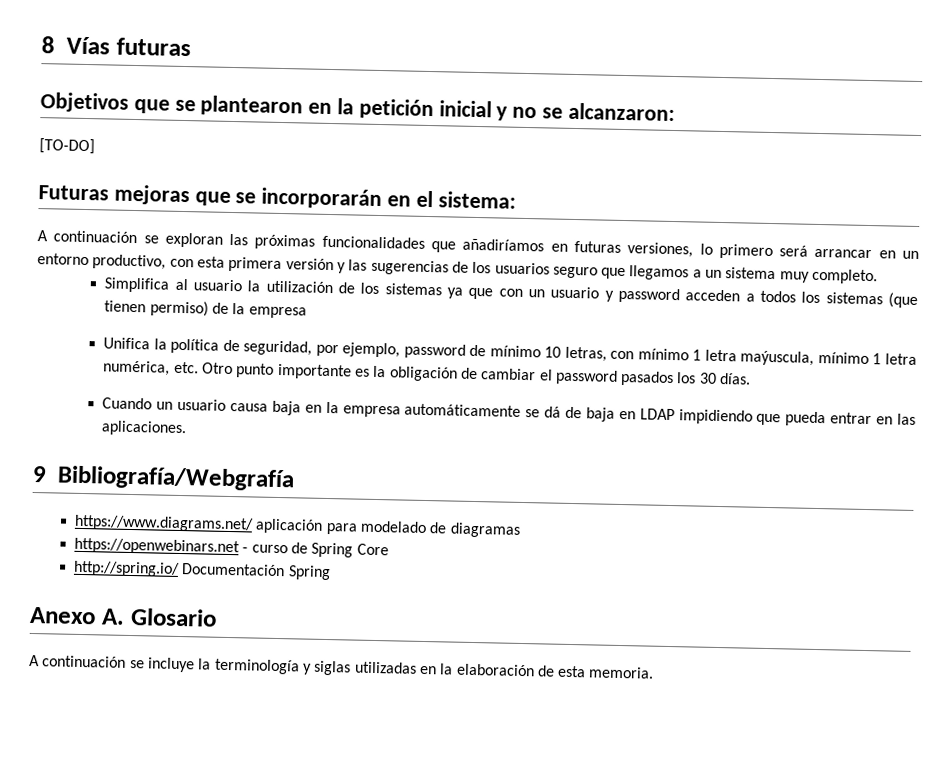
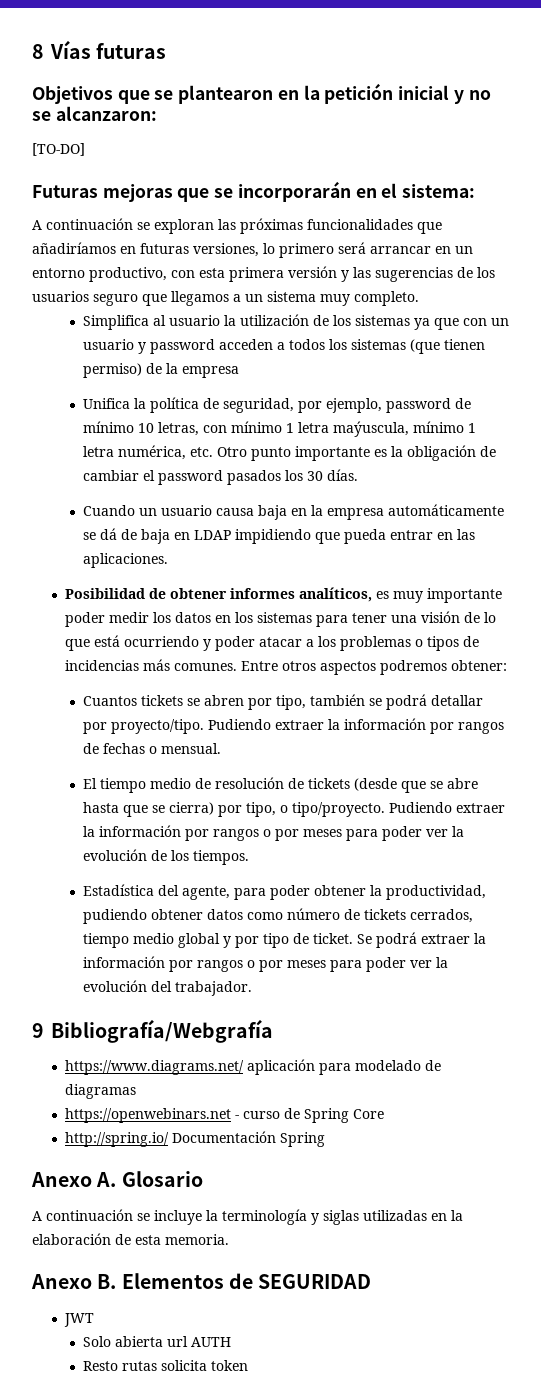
(188, 428) none -> [65,587,503,603] [65,611,497,627] [65,635,480,651] [65,659,508,675] [82,694,483,710] [82,718,504,734] [82,743,221,754] [82,777,478,793] [82,802,505,817] [82,825,464,841] [82,849,249,865] [82,884,486,900] [82,908,473,924] [82,932,486,948] [82,956,448,972] [82,980,252,996] // Posibilidad de obtener informes analíticos, es muy importante poder medir los datos en los sistemas para tener una visión de lo que está ocurriendo y poder atacar a los problemas o tipos de incidencias más comunes. Entre otros aspectos podremos obtener: // Cuantos tickets se abren por tipo, también se podrá detallar por proyecto/tipo. Pudiendo extraer la información por rangos de fechas o mensual. // El tiempo medio de resolución de tickets (desde que se abre hasta que se cierra) por tipo, o tipo/proyecto. Pudiendo extraer la información por rangos o por meses para poder ver la evolución de los tiempos. // Estadística del agente, para poder obtener la productividad, pudiendo obtener datos como número de tickets cerrados, tiempo medio global y por tipo de ticket. Se podrá extraer la información por rangos o por meses para poder ver la evolución del trabajador.
(655, 672) none -> [31,1273,372,1289] [64,1313,95,1327] [82,1336,231,1347] [82,1360,248,1371] // Anexo B. Elementos de SEGURIDAD // JWT // Solo abierta url AUTH // Resto rutas solicita token

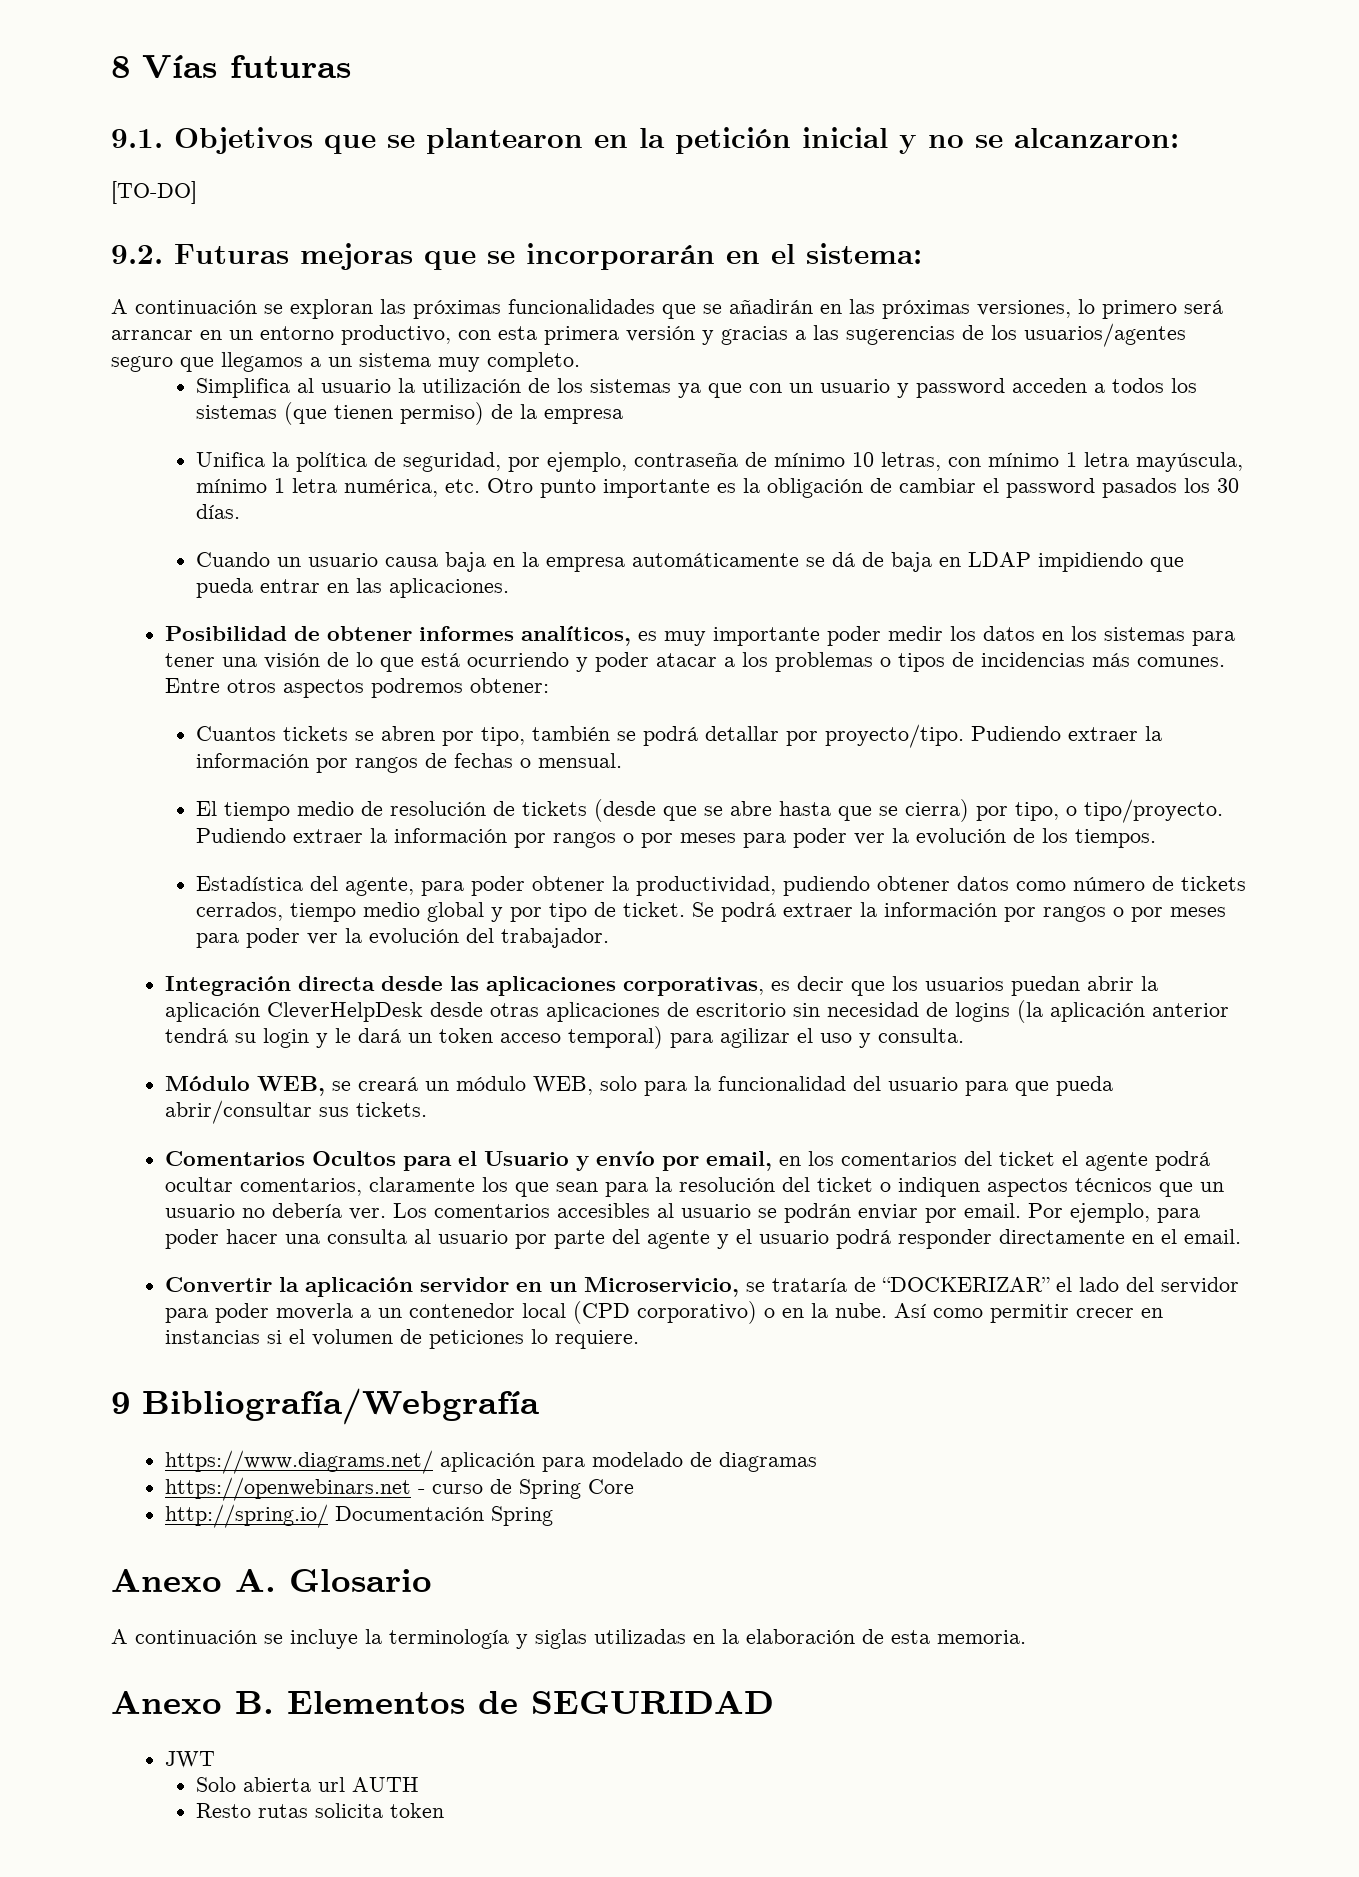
(167, 51) none -> [111,129,163,148] 9.1.
(85, 149) none -> [111,245,163,264] 9.2.
[32,242,189,254] añadiríamos en futuras -> [703,299,970,319] se añadirán en las próximas
(349, 276) none -> [721,326,806,345] gracias a
[32,291,89,302] usuarios -> [1024,323,1186,347] usuarios/agentes
[385,398,451,413] password -> [634,452,739,467] contraseña
[332,421,409,437] maýuscula, -> [1136,452,1244,472] mayúscula,
(252, 988) none -> [165,976,1159,996] [165,1000,1230,1023] [165,1026,965,1049] [165,1076,1114,1096] [165,1100,428,1124] [165,1151,1211,1171] [165,1177,1225,1197] [165,1203,1201,1223] [165,1229,1242,1249] [165,1277,1240,1297] [165,1301,1164,1324] [165,1329,640,1349] // Integración directa desde las aplicaciones corporativas, es decir que los usuarios puedan abrir la aplicación CleverHelpDesk desde otras aplicaciones de escritorio sin necesidad de logins (la aplicación anterior tendrá su login y le dará un token acceso temporal) para agilizar el uso y consulta. // Módulo WEB, se creará un módulo WEB, solo para la funcionalidad del usuario para que pueda abrir/consultar sus tickets. // Comentarios Ocultos para el Usuario y envío por email, en los comentarios del ticket el agente podrá ocultar comentarios, claramente los que sean para la resolución del ticket o indiquen aspectos técnicos que un usuario no debería ver. Los comentarios accesibles al usuario se podrán enviar por email. Por ejemplo, para poder hacer una consulta al usuario por parte del agente y el usuario podrá responder directamente en el email. // Convertir la aplicación servidor en un Microservicio, se trataría de “DOCKERIZAR” el lado del servidor para poder moverla a un contenedor local (CPD corporativo) o en la nube. Así como permitir crecer en instancias si el volumen de peticiones lo requiere.

